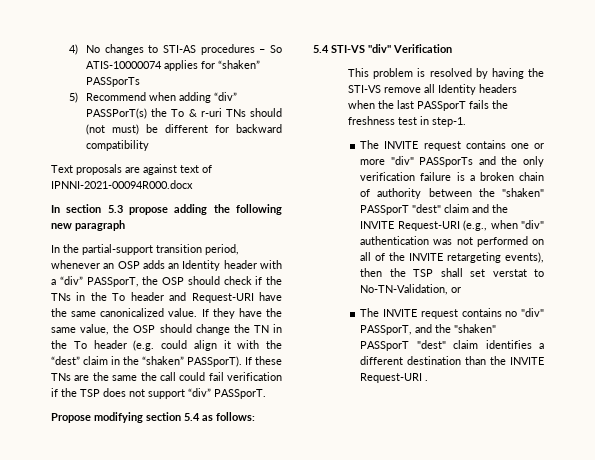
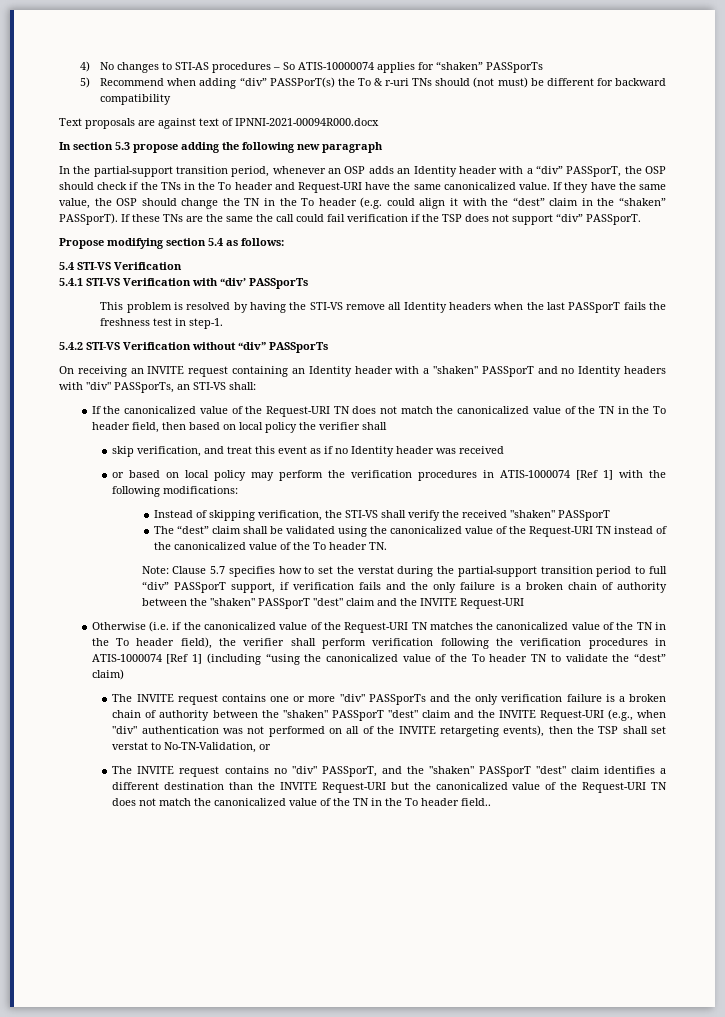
[368,44,452,53] "div" Verification -> [114,262,182,270] [59,278,308,289] Verification // 5.4.1 STI-VS Verification with “div’ PASSporTs
(467, 122) none -> [59,342,328,353] [59,366,666,377] [59,382,256,393] [91,406,666,417] [91,422,387,433] [112,446,505,457] [112,470,666,481] [112,486,239,497] [153,510,610,521] [153,525,668,537] [153,542,387,550] [141,566,668,577] [141,581,667,593] [141,598,524,609] [91,621,666,633] [91,637,666,649] [91,653,666,665] [91,669,124,680] // 5.4.2 STI-VS Verification without “div” PASSporTs // On receiving an INVITE request containing an Identity header with a "shaken" PASSporT and no Identity headers with "div" PASSporTs, an STI-VS shall: // If the canonicalized value of the Request-URI TN does not match the canonicalized value of the TN in the To header field, then based on local policy the verifier shall // skip verification, and treat this event as if no Identity header was received // or based on local policy may perform the verification procedures in ATIS-1000074 [Ref 1] with the following modifications: // Instead of skipping verification, the STI-VS shall verify the received "shaken" PASSporT // The “dest” claim shall be validated using the canonicalized value of the Request-URI TN instead of the canonicalized value of the To header TN. // Note: Clause 5.7 specifies how to set the verstat during the partial-support transition period to full “div” PASSporT support, if verification fails and the only failure is a broken chain of authority between the "shaken" PASSporT "dest" claim and the INVITE Request-URI // Otherwise (i.e. if the canonicalized value of the Request-URI TN matches the canonicalized value of the TN in the To header field), the verifier shall perform verification following the verification procedures in ATIS-1000074 [Ref 1] (including “using the canonicalized value of the To header TN to validate the “dest” claim)
[425,380,429,381] . -> [390,782,668,793] [112,798,492,806] but the canonicalized value of the Request-URI TN does not match the canonicalized value of the TN in the To header field..

